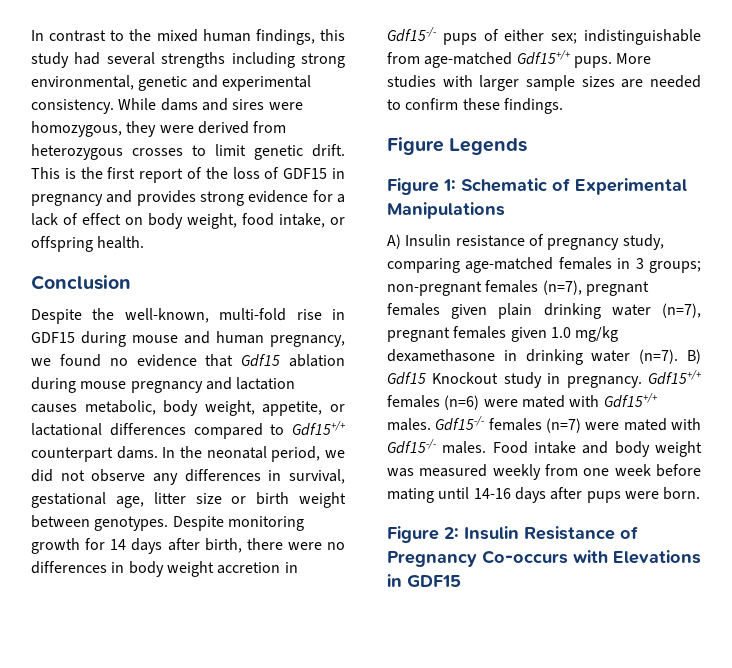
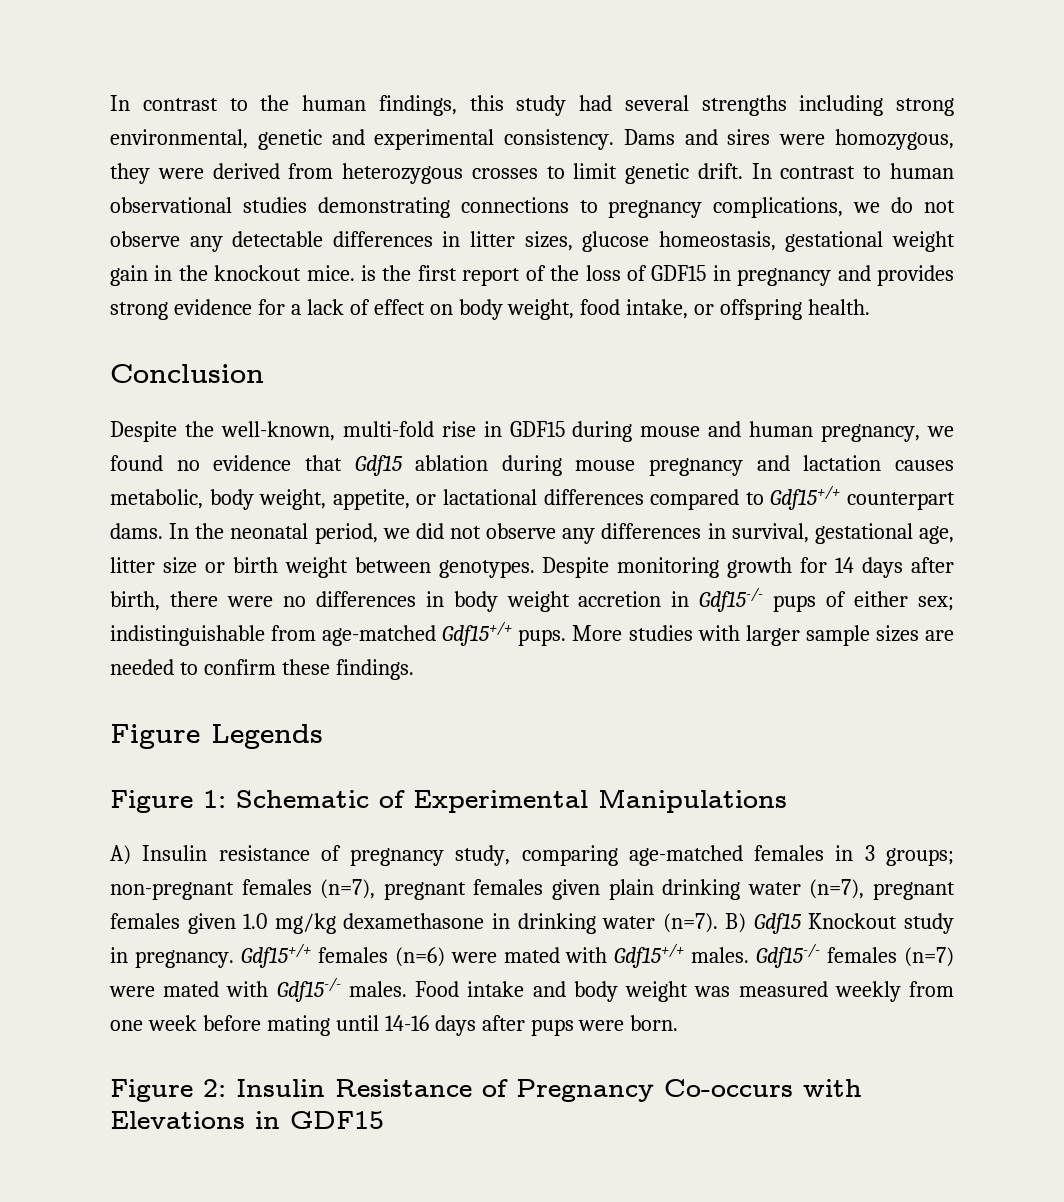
[156,29,198,42] mixed -> (290, 103) none
[118,98,198,111] While dams -> [623,129,675,145] Dams
[31,167,60,179] This -> [751,163,954,179] [110,197,956,218] [110,231,956,252] [110,265,355,286] In contrast to human observational studies demonstrating connections to pregnancy complications, we do not observe any detectable differences in litter sizes, glucose homeostasis, gestational weight gain in the knockout mice.

